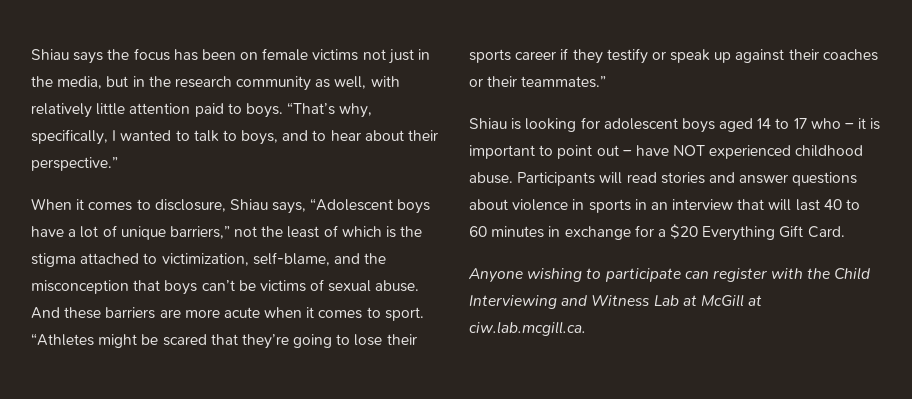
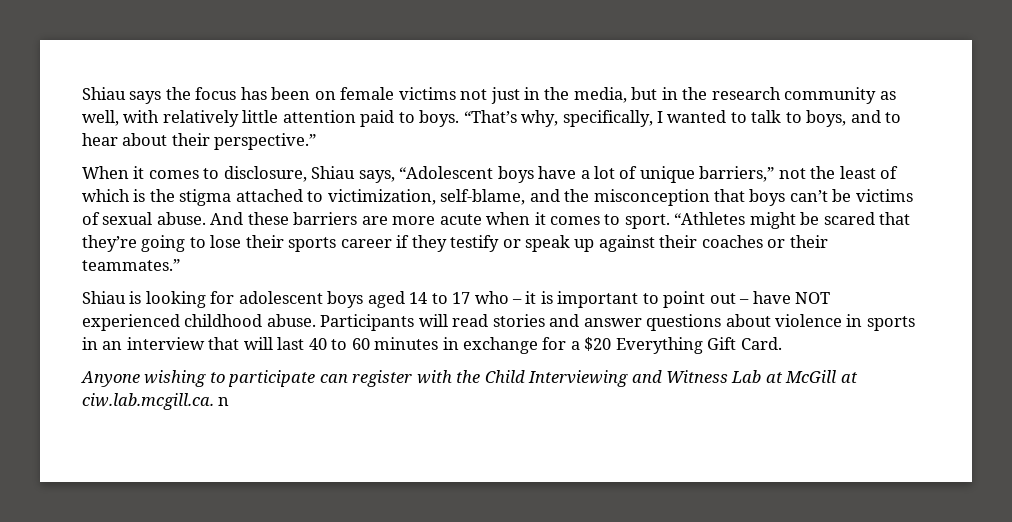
(586, 328) none -> [218,397,230,406] n

